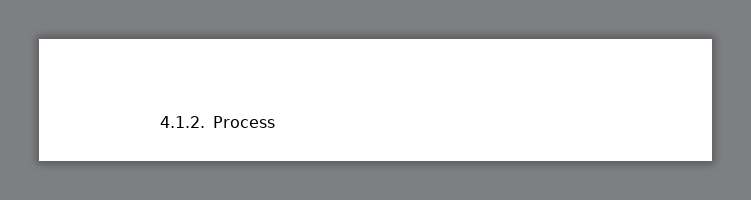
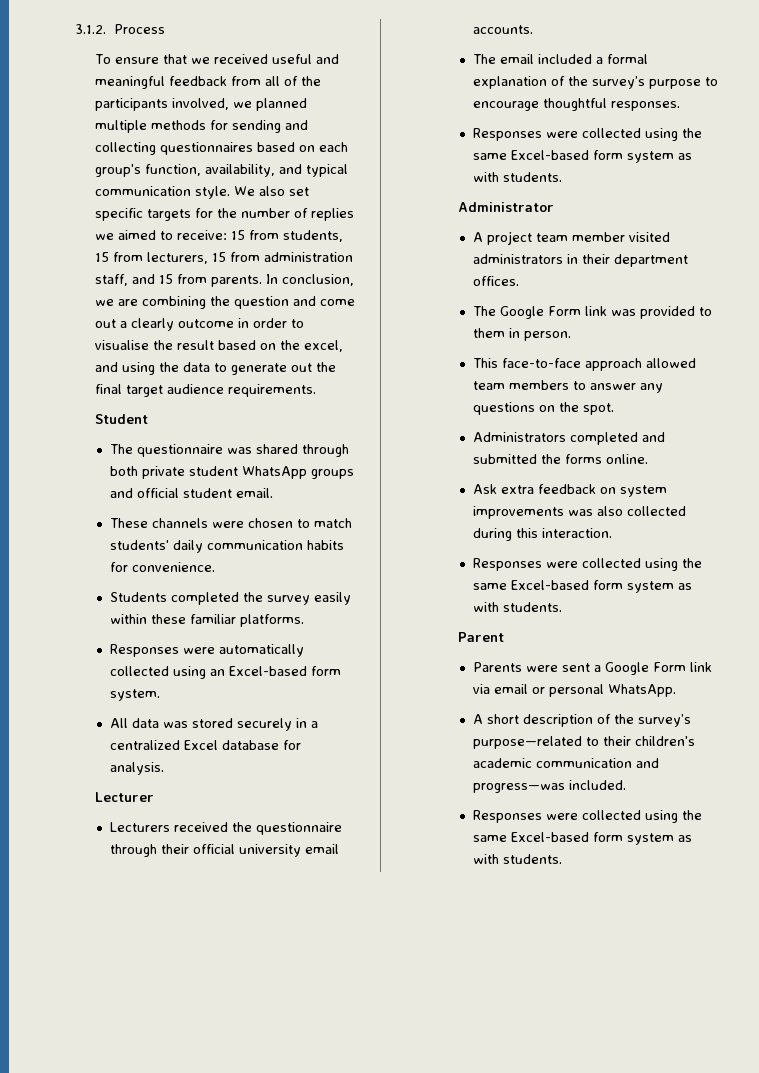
[160,116,206,128] 4.1.2. -> [75,24,107,34] 3.1.2.
(276, 122) none -> [94,54,339,64] [94,76,321,89] [94,98,307,111] [94,120,308,133] [94,142,348,155] [94,164,348,177] [94,186,309,199] [94,208,354,221] [94,230,343,242] [94,252,353,264] [94,274,354,287] [94,296,355,309] [94,318,304,331] [94,340,343,352] [94,362,336,375] [94,384,316,397] [94,414,148,424] [110,444,350,457] [110,466,355,479] [110,488,274,498] [110,518,353,528] [110,540,345,553] [110,562,216,572] [110,592,352,605] [110,614,305,627] [110,644,305,657] [110,666,342,679] [110,689,161,701] [110,718,319,731] [110,740,302,750] [110,762,165,775] [94,792,154,802] [110,822,343,835] [110,844,340,857] [473,25,534,34] [473,54,649,64] [473,76,719,89] [473,98,681,111] [473,128,703,141] [473,150,693,163] [473,172,563,182] [457,202,554,212] [473,231,671,245] [473,254,689,267] [473,276,520,286] [473,306,713,319] [473,328,572,341] [473,358,697,371] [473,380,664,393] [473,402,615,415] [473,432,666,445] [473,454,649,464] [473,484,668,497] [473,506,687,519] [473,528,613,541] [473,558,703,571] [473,580,693,593] [473,602,563,612] [457,632,504,642] [473,662,713,675] [473,684,677,697] [473,714,692,727] [473,736,696,749] [473,758,660,768] [473,780,627,793] [473,810,703,823] [473,832,693,845] [473,854,563,864] // To ensure that we received useful and meaningful feedback from all of the participants involved, we planned multiple methods for sending and collecting questionnaires based on each group's function, availability, and typical communication style. We also set specific targets for the number of replies we aimed to receive: 15 from students, 15 from lecturers, 15 from administration staff, and 15 from parents. In conclusion, we are combining the question and come out a clearly outcome in order to visualise the result based on the excel, and using the data to generate out the final target audience requirements. // Student // The questionnaire was shared through both private student WhatsApp groups and official student email. // These channels were chosen to match students' daily communication habits for convenience. // Students completed the survey easily within these familiar platforms. // Responses were automatically collected using an Excel-based form system. // All data was stored securely in a centralized Excel database for analysis. // Lecturer // Lecturers received the questionnaire through their official university email accounts. // The email included a formal explanation of the survey’s purpose to encourage thoughtful responses. // Responses were collected using the same Excel-based form system as with students. // Administrator // A project team member visited administrators in their department offices. // The Google Form link was provided to them in person. // This face-to-face approach allowed team members to answer any questions on the spot. // Administrators completed and submitted the forms online. // Ask extra feedback on system improvements was also collected during this interaction. // Responses were collected using the same Excel-based form system as with students. // Parent // Parents were sent a Google Form link via email or personal WhatsApp. // A short description of the survey’s purpose—related to their children's academic communication and progress—was included. // Responses were collected using the same Excel-based form system as with students.

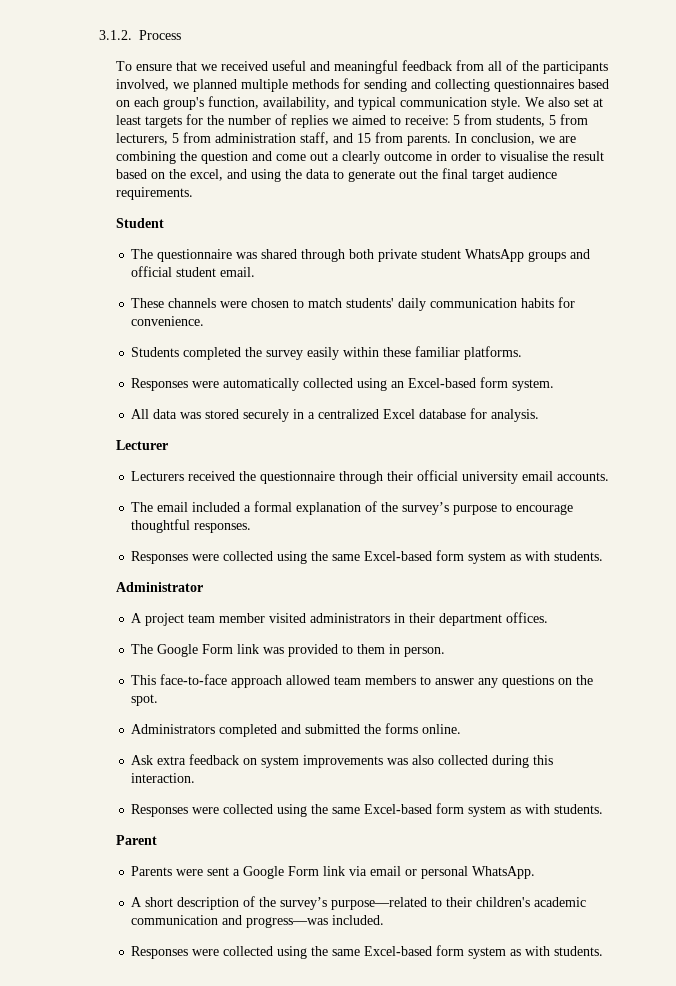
[94,208,143,221] specific -> [592,98,603,107] [115,115,141,125] at least
[230,230,245,240] 15 -> [452,115,460,125] 5
[94,252,109,262] 15 -> [548,115,556,125] 5
[211,252,226,262] 15 -> [171,133,179,143] 5

